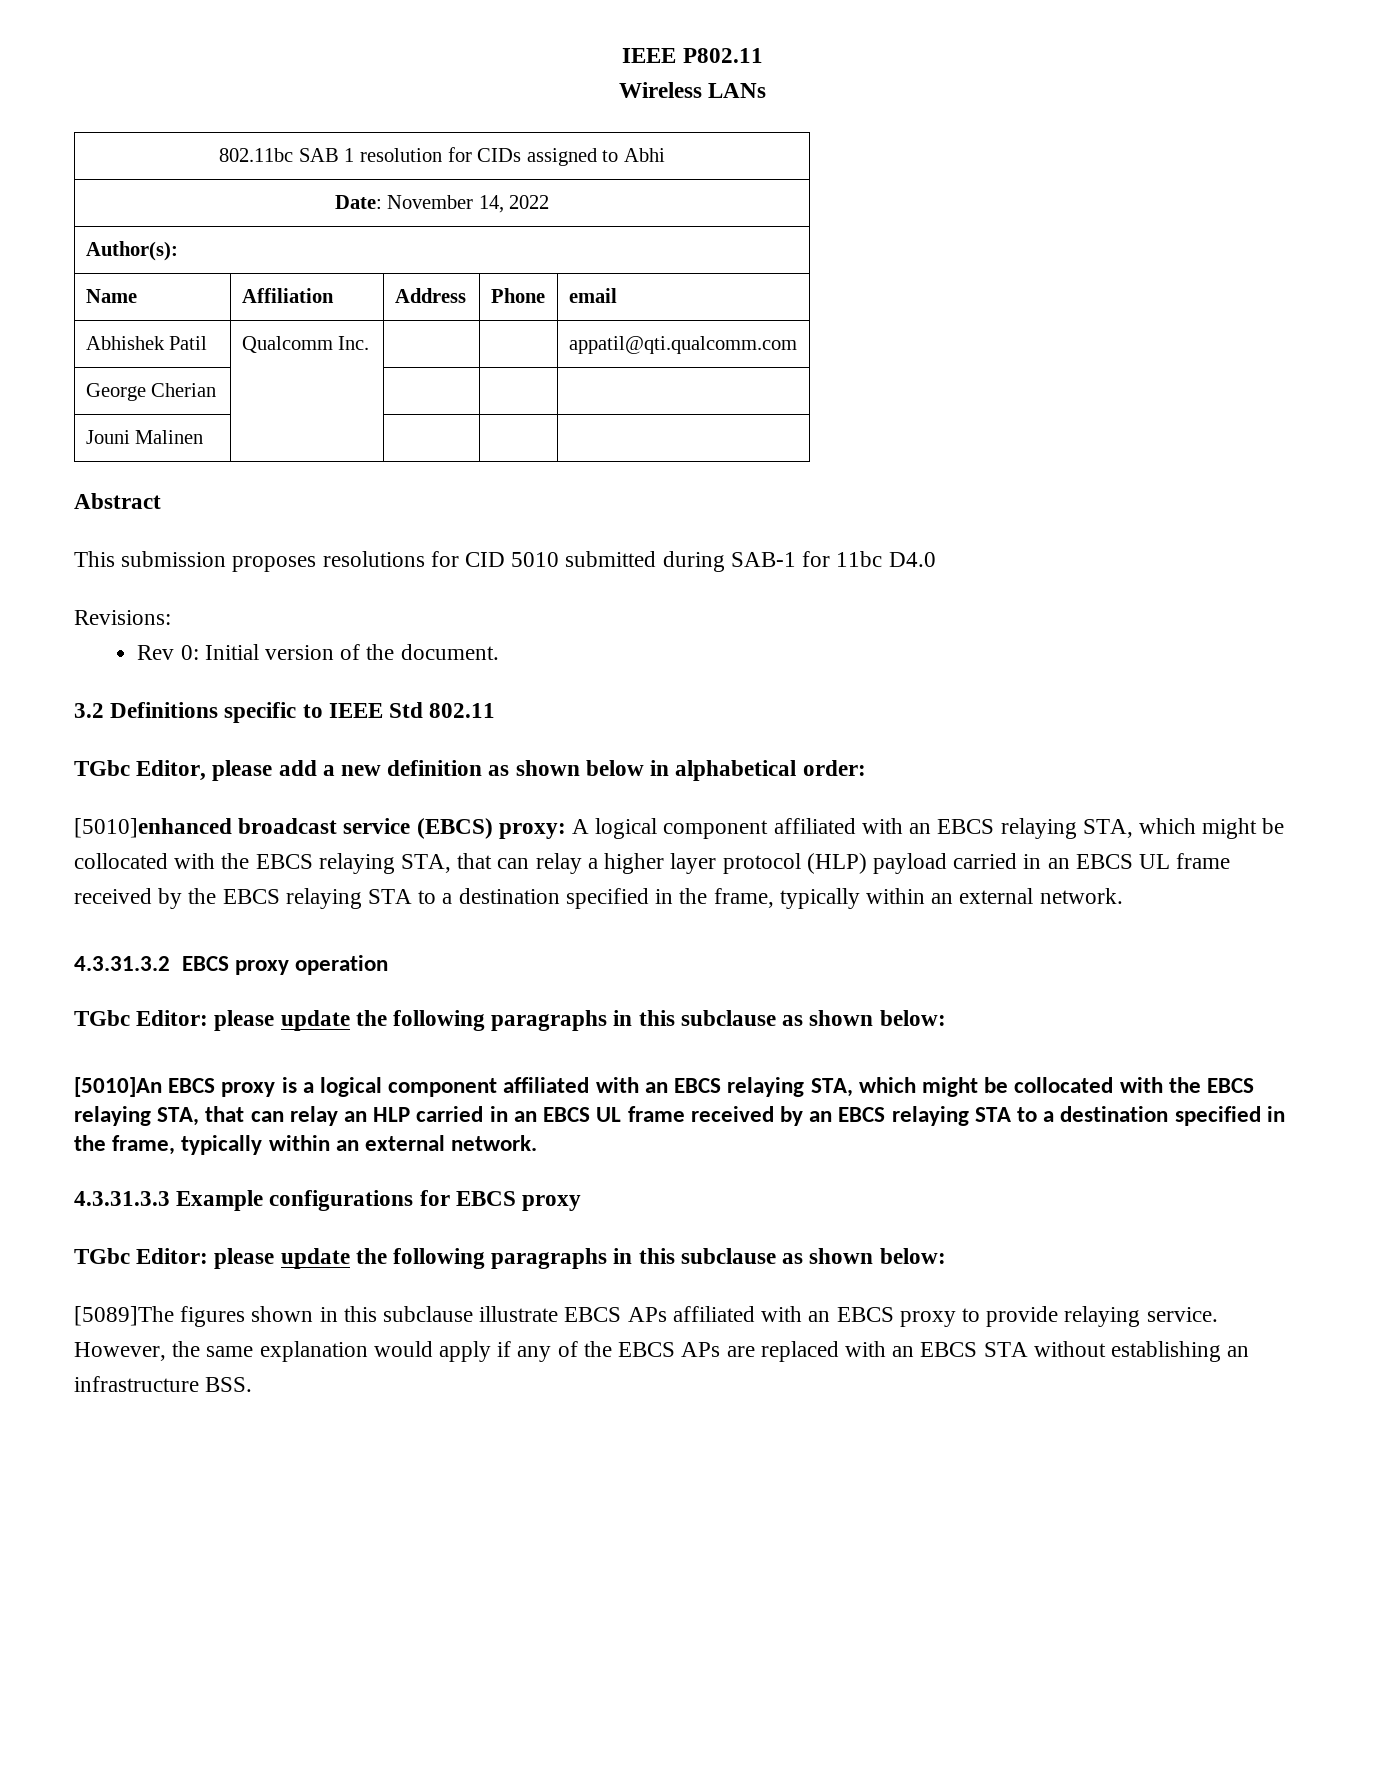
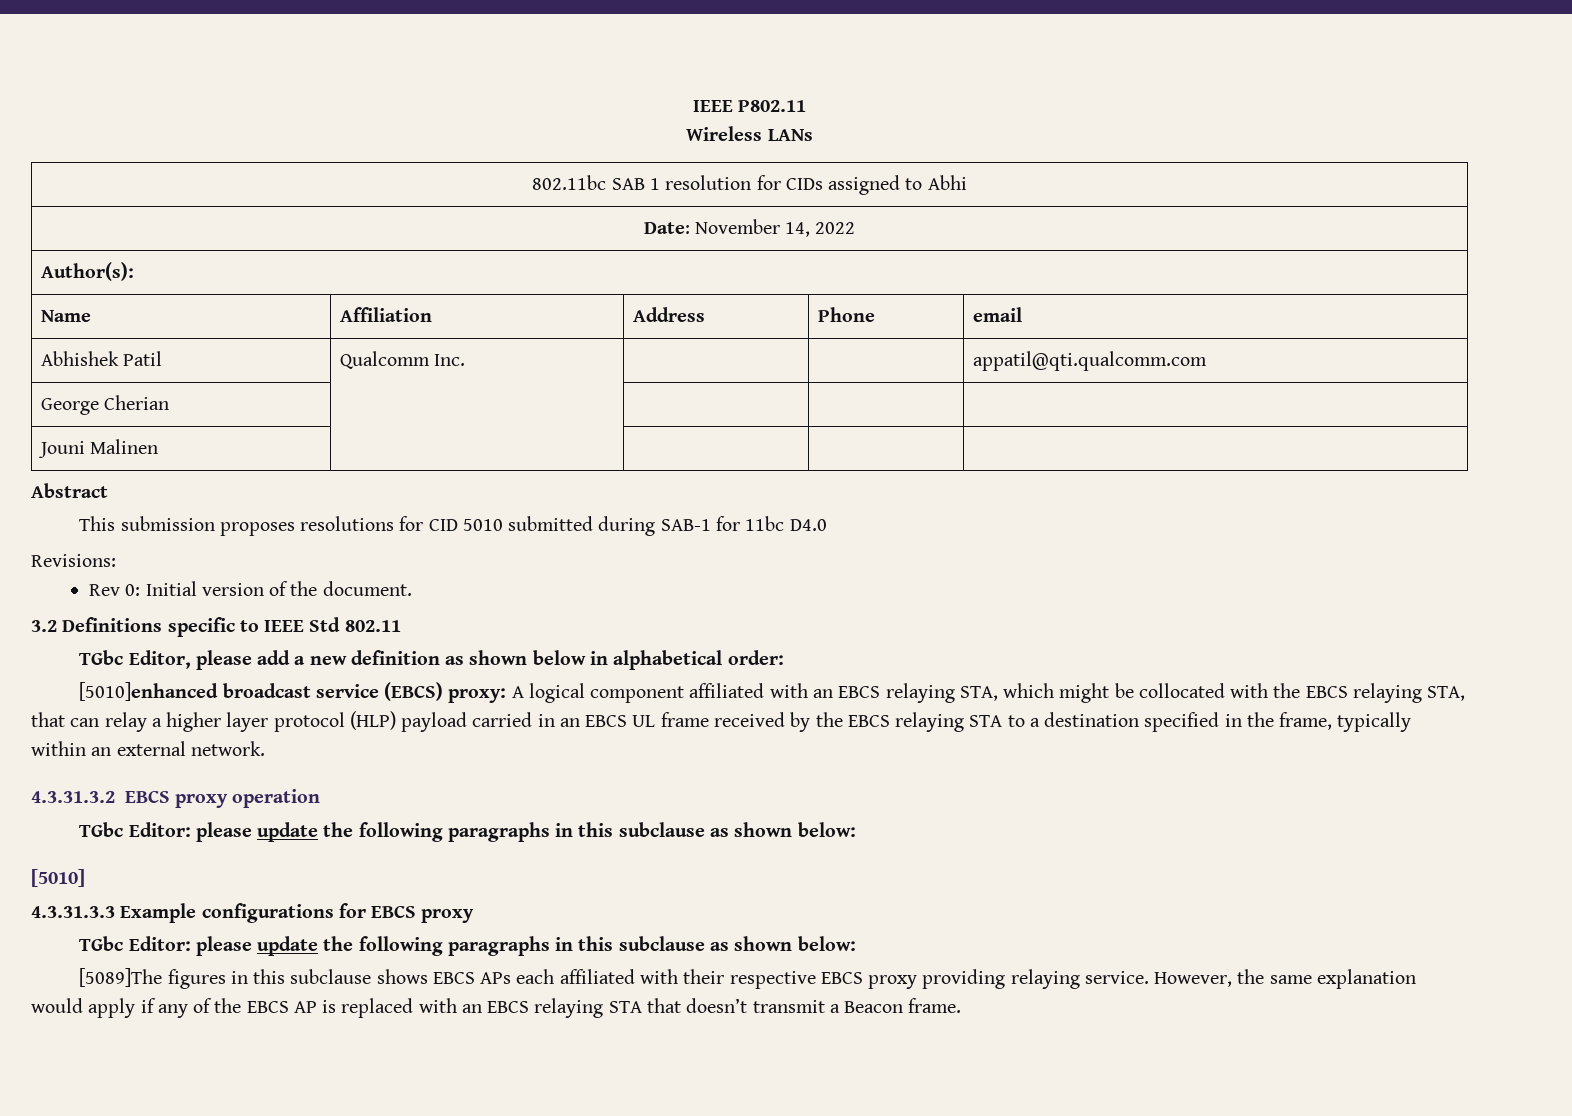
[74,1077,1254,1097] [74,1106,1285,1126] [74,1135,538,1155] [5010]An EBCS proxy is a logical component affiliated with an EBCS relaying STA, which might be collocated with the EBCS relaying STA, that can relay an HLP carried in an EBCS UL frame received by an EBCS relaying STA to a destination specified in the frame, typically within an external network. -> [31,869,85,887] [5010]
[251,1306,1059,1327] shown in this subclause illustrate EBCS APs affiliated with an EBCS proxy to provide -> [230,969,1006,989] in this subclause shows EBCS APs each affiliated with their respective EBCS proxy providing
[681,1342,755,1357] APs are -> [293,1000,337,1013] AP is
[983,1341,1250,1362] [74,1376,253,1392] STA without establishing an infrastructure BSS. -> [534,998,962,1018] relaying STA that doesn’t transmit a Beacon frame.

